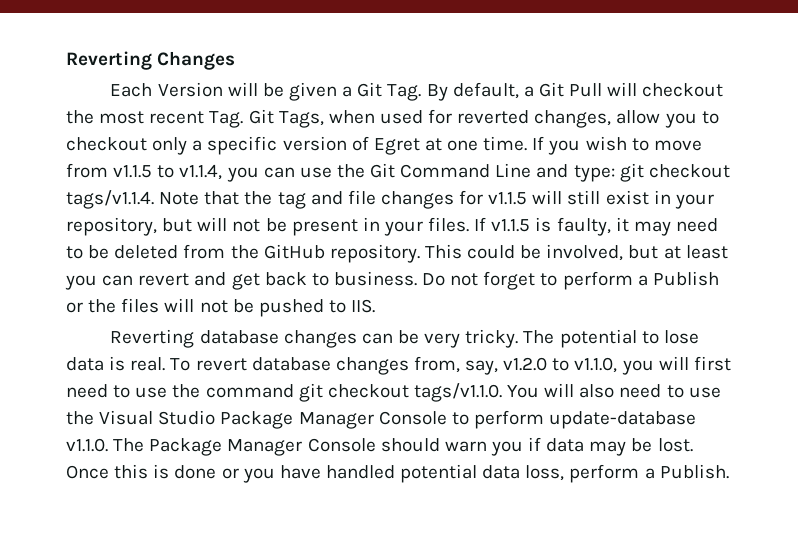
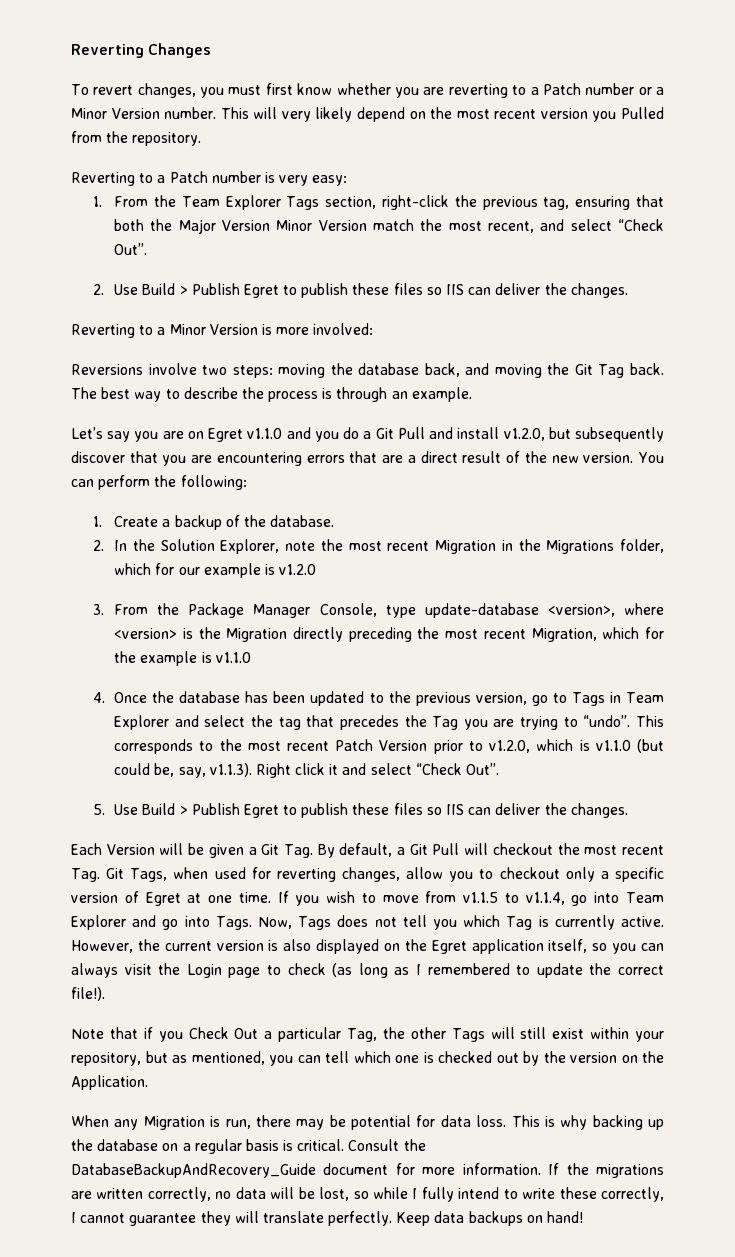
(236, 60) none -> [71,83,664,98] [71,107,664,122] [71,131,202,146] [71,171,348,186] [92,195,664,210] [114,219,664,234] [114,243,148,255] [92,283,628,298] [71,323,374,338] [71,363,664,378] [71,387,472,402] [71,427,665,442] [71,451,665,466] [71,475,247,490] [92,515,335,530] [92,539,664,554] [114,563,317,578] [92,603,664,618] [114,627,664,642] [114,651,251,666] [92,691,665,706] [114,715,664,730] [114,739,664,754] [114,763,500,778] [92,803,628,818] // To revert changes, you must first know whether you are reverting to a Patch number or a Minor Version number. This will very likely depend on the most recent version you Pulled from the repository. // Reverting to a Patch number is very easy: // 1. From the Team Explorer Tags section, right-click the previous tag, ensuring that both the Major Version Minor Version match the most recent, and select “Check Out”. // 2. Use Build > Publish Egret to publish these files so IIS can deliver the changes. // Reverting to a Minor Version is more involved: // Reversions involve two steps: moving the database back, and moving the Git Tag back. The best way to describe the process is through an example. // Let’s say you are on Egret v1.1.0 and you do a Git Pull and install v1.2.0, but subsequently discover that you are encountering errors that are a direct result of the new version. You can perform the following: // 1. Create a backup of the database. // 2. In the Solution Explorer, note the most recent Migration in the Migrations folder, which for our example is v1.2.0 // 3. From the Package Manager Console, type update-database <version>, where <version> is the Migration directly preceding the most recent Migration, which for the example is v1.1.0 // 4. Once the database has been updated to the previous version, go to Tags in Team Explorer and select the tag that precedes the Tag you are trying to “undo”. This corresponds to the most recent Patch Version prior to v1.2.0, which is v1.1.0 (but could be, say, v1.1.3). Right click it and select “Check Out”. // 5. Use Build > Publish Egret to publish these files so IIS can deliver the changes.
[457,110,530,124] reverted -> [276,868,336,882] reverting
[226,163,730,182] [66,190,528,209] you can use the Git Command Line and type: git checkout tags/v1.1.4. Note that the tag and file changes for v1.1.5 -> [571,892,665,906] [71,915,664,930] [71,939,664,954] [71,963,665,978] [71,987,105,1001] [71,1027,485,1042] go into Team Explorer and go into Tags. Now, Tags does not tell you which Tag is currently active. However, the current version is also displayed on the Egret application itself, so you can always visit the Login page to check (as long as I remembered to update the correct file!). // Note that if you Check Out a particular Tag, the other Tags
[653,190,671,204] in -> [590,1027,630,1039] within
[197,217,718,236] [66,244,728,263] [65,271,719,290] [66,298,376,317] [110,329,699,348] [66,356,731,375] [66,383,721,402] [66,410,697,429] [66,437,693,456] [66,464,729,483] will not be present in your files. If v1.1.5 is faulty, it may need to be deleted from the GitHub repository. This could be involved, but at least you can revert and get back to business. Do not forget to perform a Publish or the files will not be pushed to IIS. // Reverting database changes can be very tricky. The potential to lose data is real. To revert database changes from, say, v1.2.0 to v1.1.0, you will first need to use the command git checkout tags/v1.1.0. You will also need to use the Visual Studio Package Manager Console to perform update-database v1.1.0. The Package Manager Console should warn you if data may be lost. Once this is done or you have handled potential data loss, perform a Publish. -> [172,1051,664,1066] [71,1075,148,1090] [71,1115,664,1130] [71,1139,426,1154] [71,1163,665,1178] [71,1187,664,1202] [71,1211,584,1226] as mentioned, you can tell which one is checked out by the version on the Application. // When any Migration is run, there may be potential for data loss. This is why backing up the database on a regular basis is critical. Consult the DatabaseBackupAndRecovery_Guide document for more information. If the migrations are written correctly, no data will be lost, so while I fully intend to write these correctly, I cannot guarantee they will translate perfectly. Keep data backups on hand!

